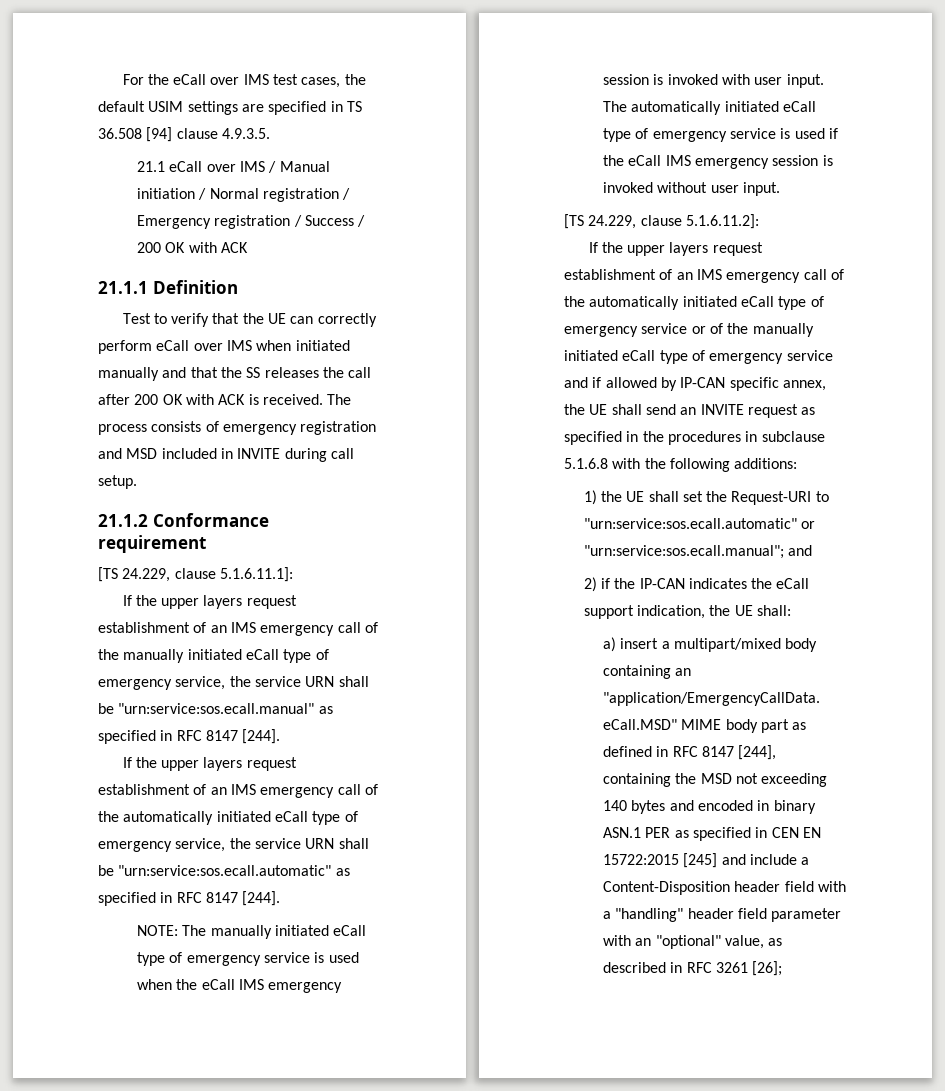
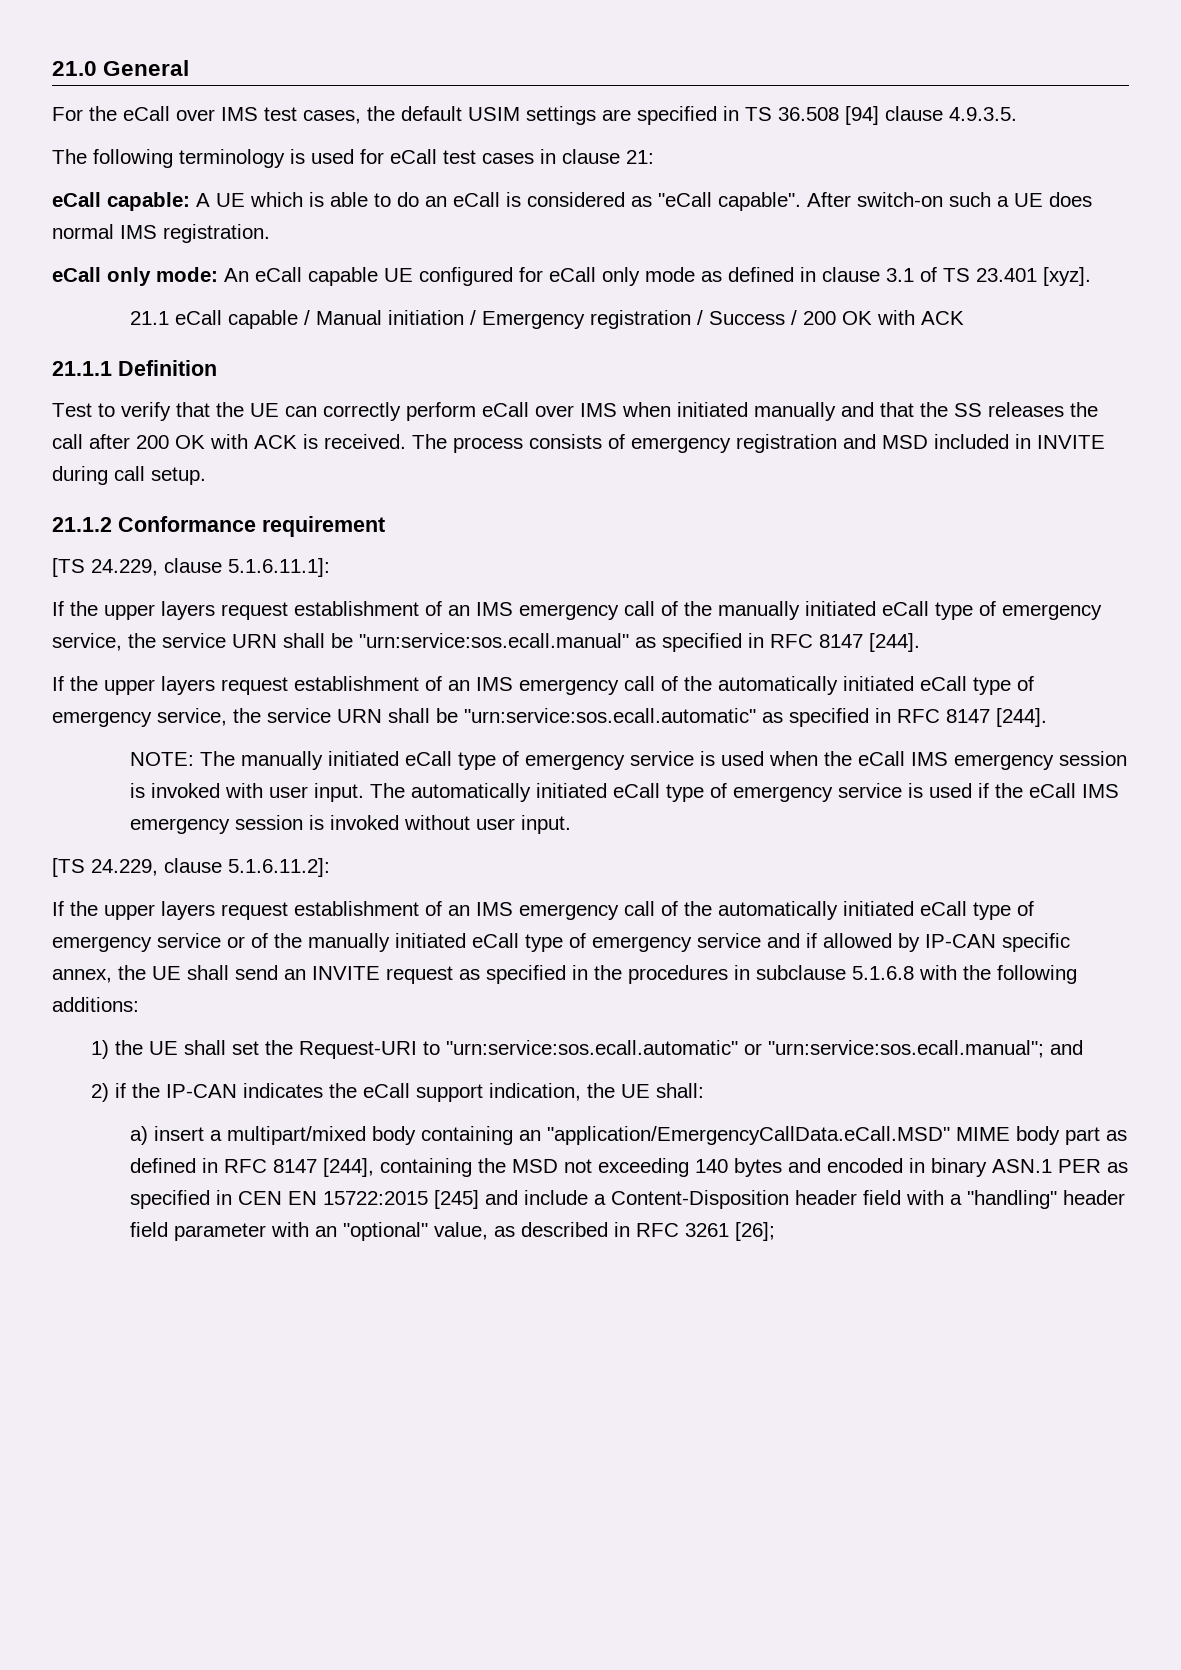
(122, 79) none -> [52,60,190,76] 21.0 General //
(270, 133) none -> [52,149,654,168] [52,192,1092,211] [52,224,270,243] [52,267,1091,286] // The following terminology is used for eCall test cases in clause 21: // eCall capable: A UE which is able to do an eCall is considered as "eCall capable". After switch-on such a UE does normal IMS registration. // eCall only mode: An eCall capable UE configured for eCall only mode as defined in clause 3.1 of TS 23.401 [xyz].
[206,161,266,172] over IMS -> [228,310,299,329] capable
[209,188,351,202] Normal registration / -> (477, 317) none

